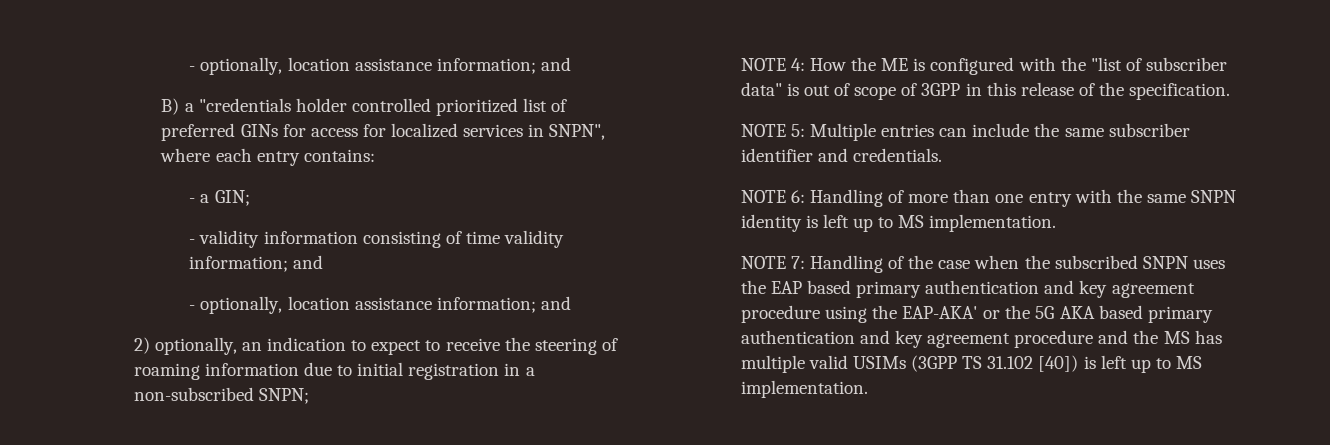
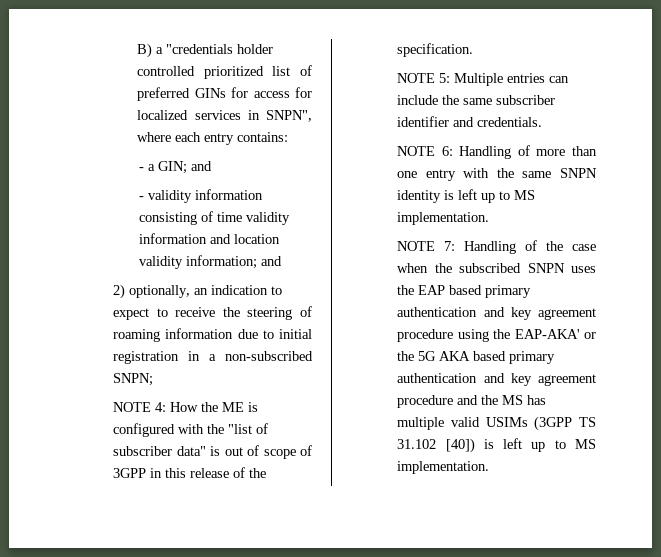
[189,57,571,75] - optionally, location assistance information; and // -> (137, 50) none
(250, 198) none -> [191,161,213,171] and
[189,255,324,272] [189,296,432,314] information; and // - optionally, location assistance -> [139,233,281,244] [139,256,184,269] information and location validity

